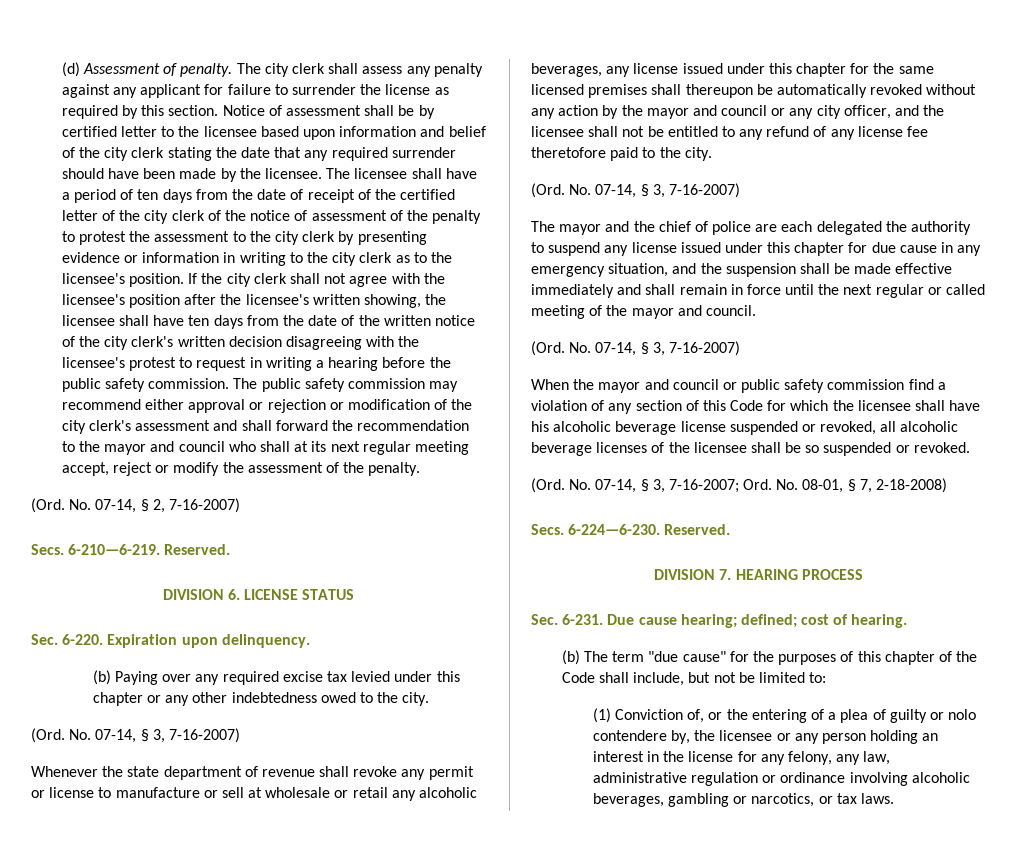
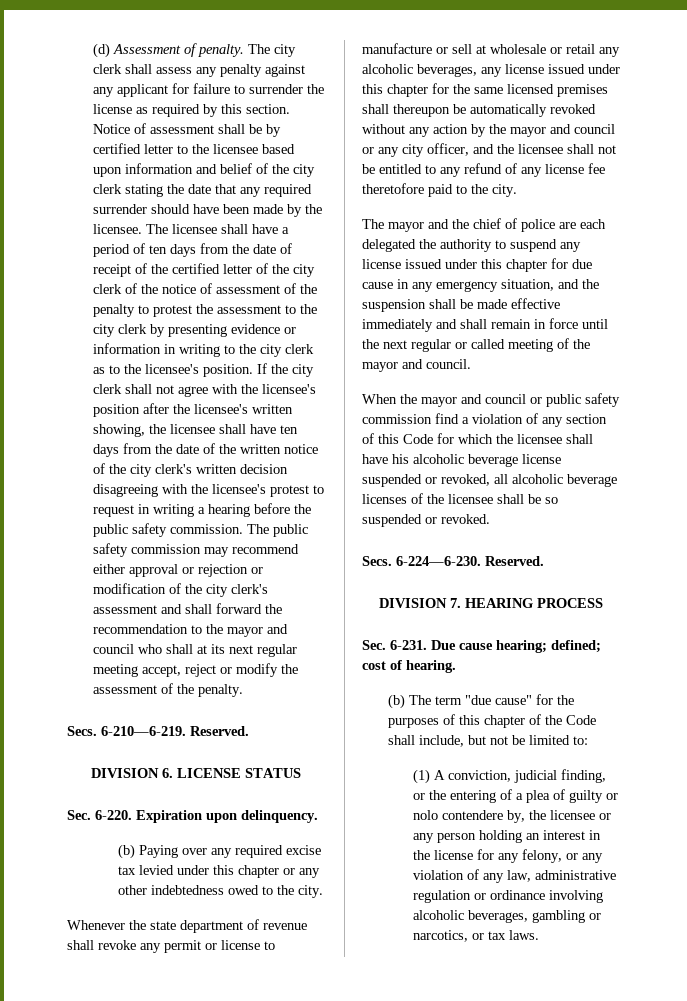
[31,498,240,513] // (Ord. No. 07-14, § 2, 7-16-2007) -> (243, 690) none
[31,728,240,743] // (Ord. No. 07-14, § 3, 7-16-2007) -> (324, 891) none
[531,183,740,198] // (Ord. No. 07-14, § 3, 7-16-2007) -> (517, 190) none
[531,341,740,356] // (Ord. No. 07-14, § 3, 7-16-2007) -> (471, 364) none
[531,478,948,493] // (Ord. No. 07-14, § 3, 7-16-2007; Ord. No. 08-01, § 7, 2-18-2008) -> (490, 519) none
[615,709,705,723] Conviction of, -> [434,769,607,783] A conviction, judicial finding,
(832, 758) none -> [566,853,604,863] [413,869,480,880] or any violation of

